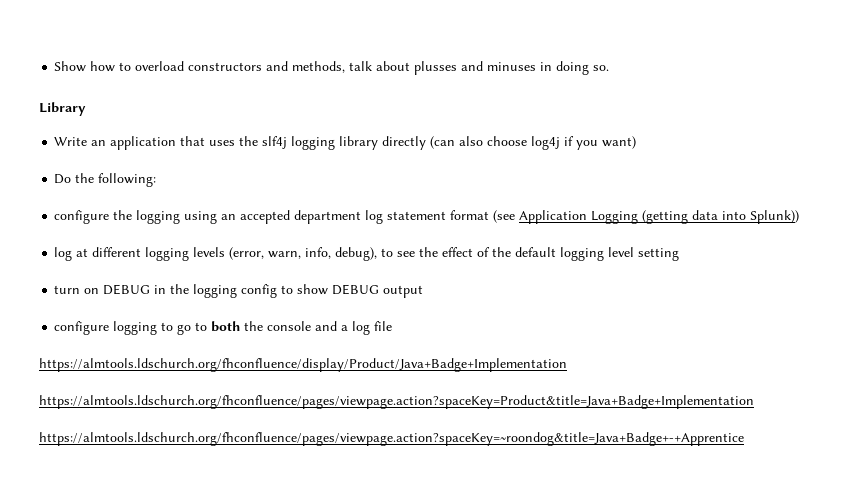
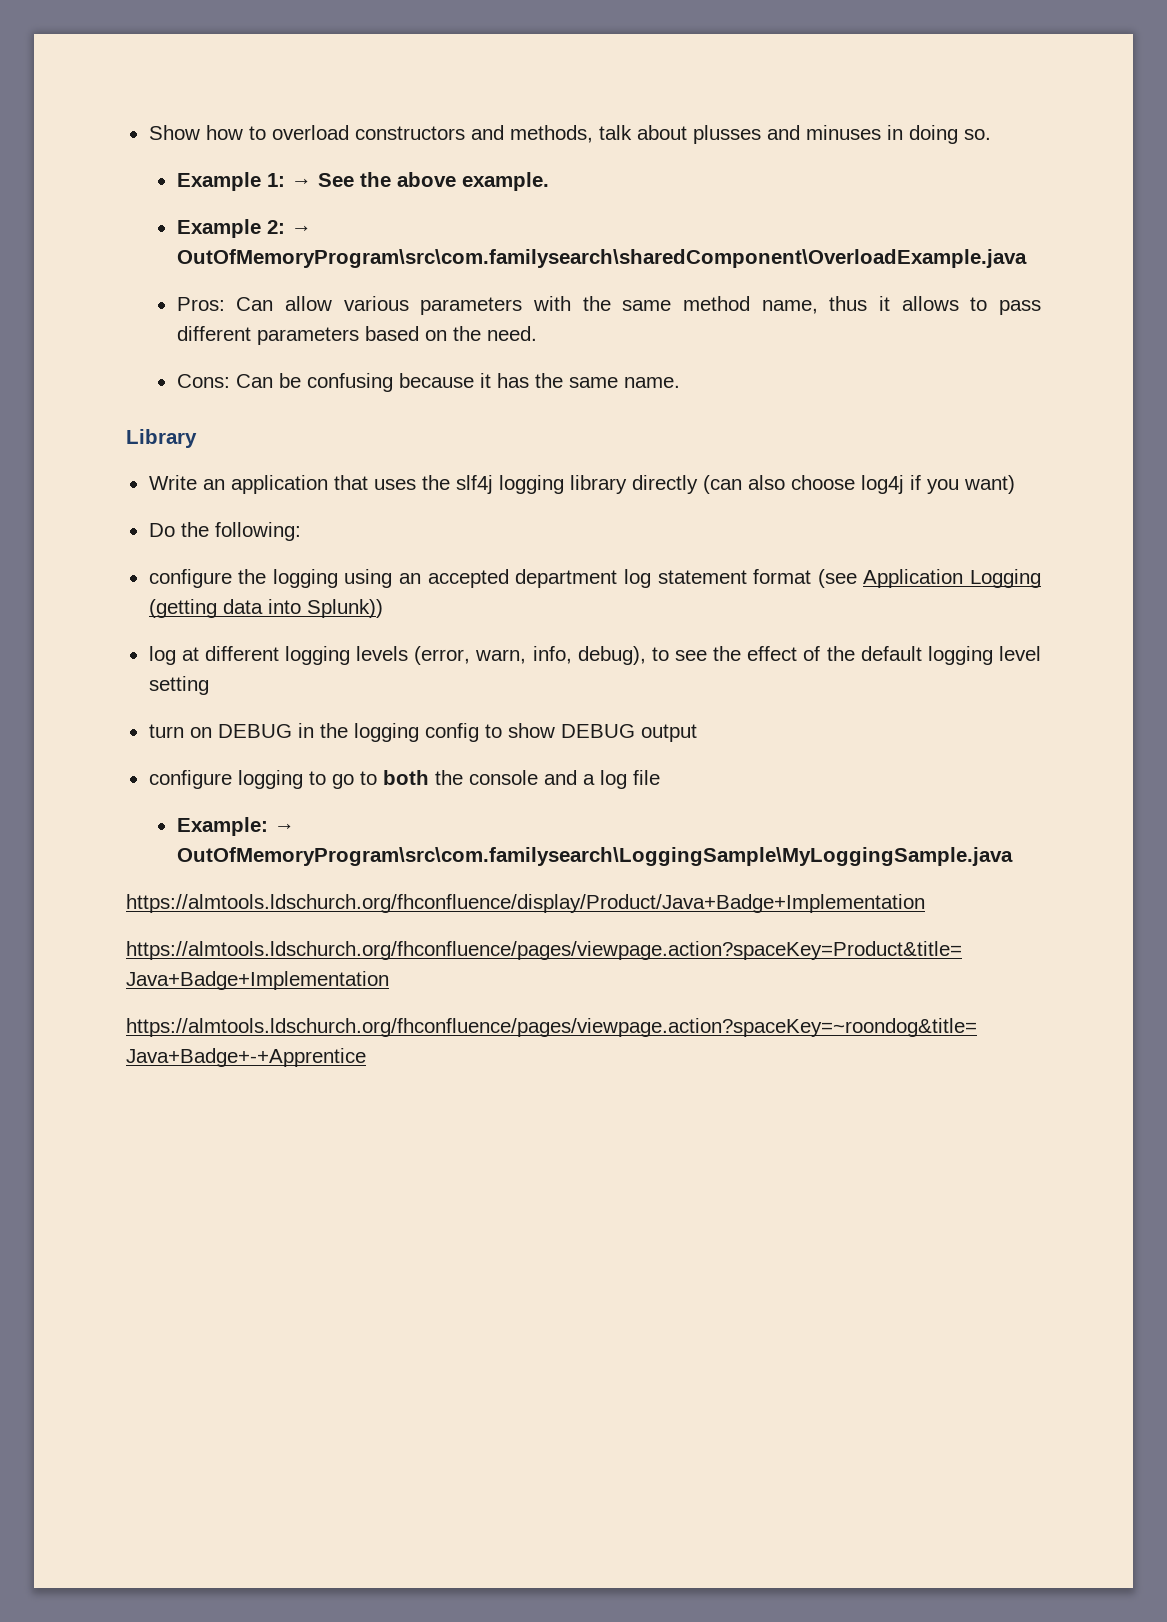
(610, 68) none -> [176,172,549,191] [176,219,312,238] [176,249,1027,268] [176,296,1041,315] [176,326,537,345] [176,373,680,392] // Example 1: → See the above example. // Example 2: → OutOfMemoryProgram\src\com.familysearch\sharedComponent\OverloadExample.java // Pros: Can allow various parameters with the same method name, thus it allows to pass different parameters based on the need. // Cons: Can be confusing because it has the same name.
(393, 326) none -> [176,817,295,836] [176,847,1013,866] // Example: → OutOfMemoryProgram\src\com.familysearch\LoggingSample\MyLoggingSample.java

